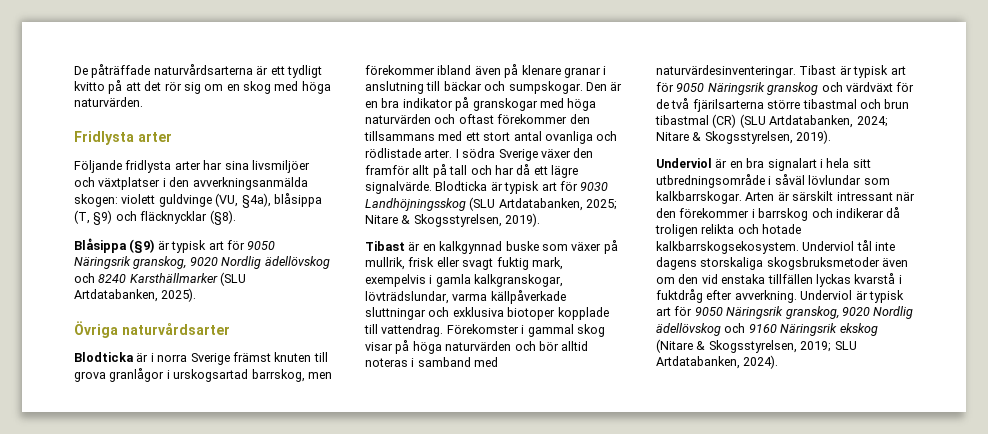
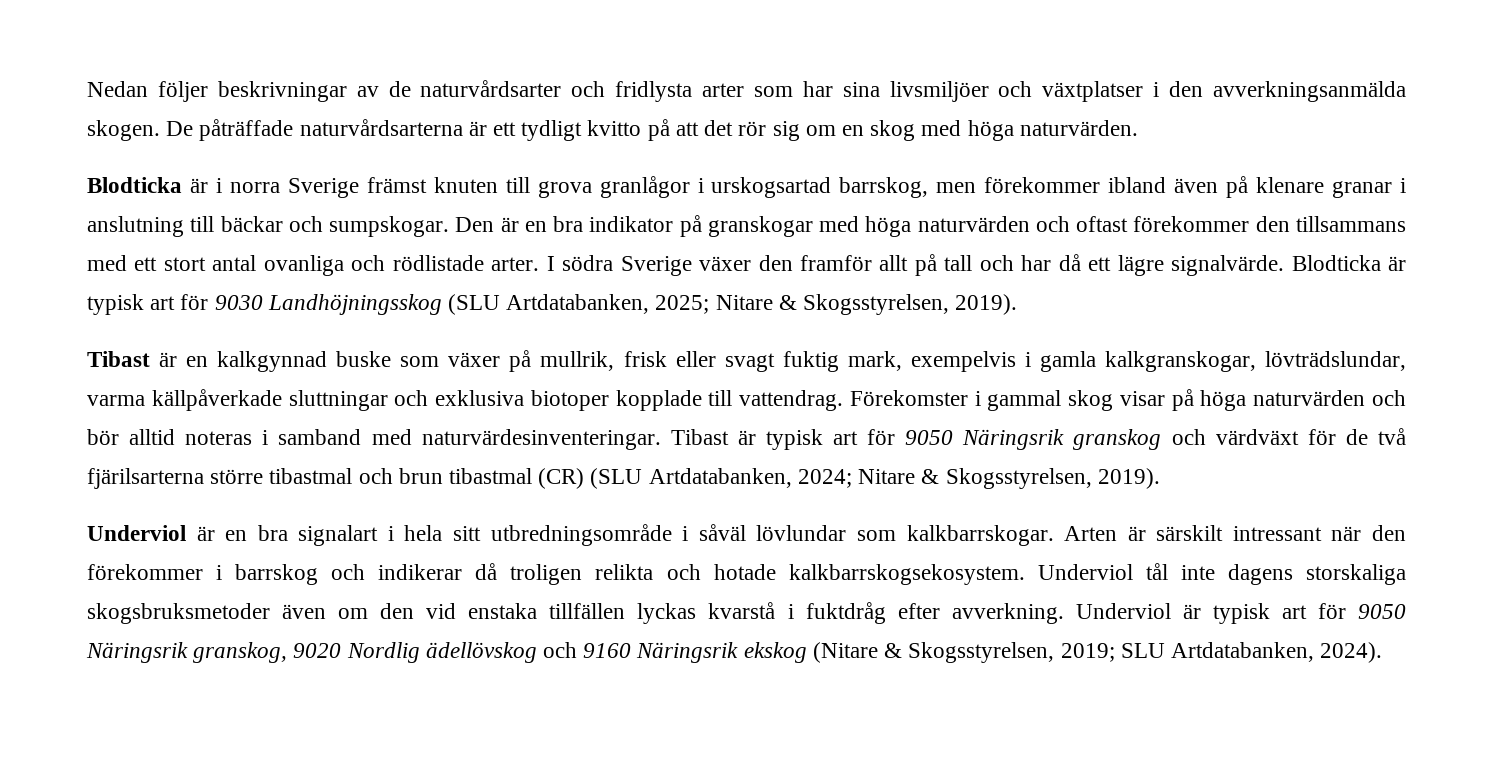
(74, 70) none -> [87,80,1406,102] [87,120,160,141] Nedan följer beskrivningar av de naturvårdsarter och fridlysta arter som har sina livsmiljöer och växtplatser i den avverkningsanmälda skogen.
[74,131,172,145] [74,160,310,173] [74,177,308,190] [74,193,322,208] [74,210,236,225] [74,238,276,253] [74,256,330,269] [74,272,247,286] [74,288,197,302] [74,321,230,338] // Fridlysta arter // Följande fridlysta arter har sina livsmiljöer och växtplatser i den avverkningsanmälda skogen: violett guldvinge (VU, §4a), blåsippa (T, §9) och fläcknycklar (§8). // Blåsippa (§9) är typisk art för 9050 Näringsrik granskog, 9020 Nordlig ädellövskog och 8240 Karsthällmarker (SLU Artdatabanken, 2025). // Övriga naturvårdsarter -> (1138, 128) none

